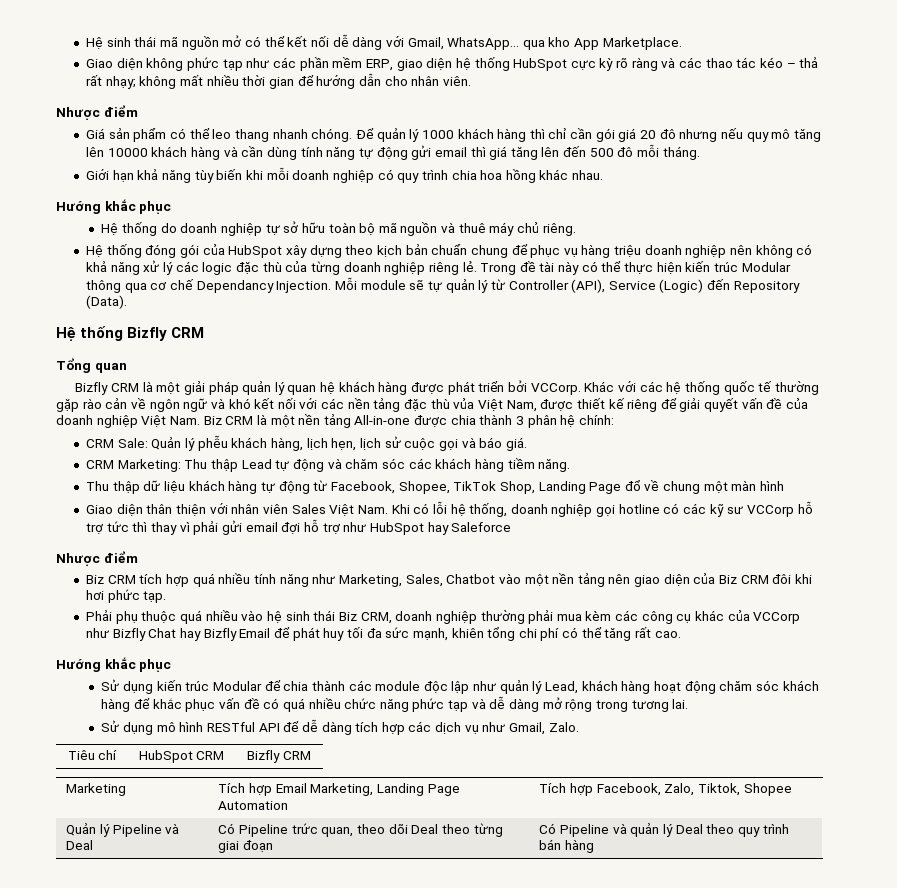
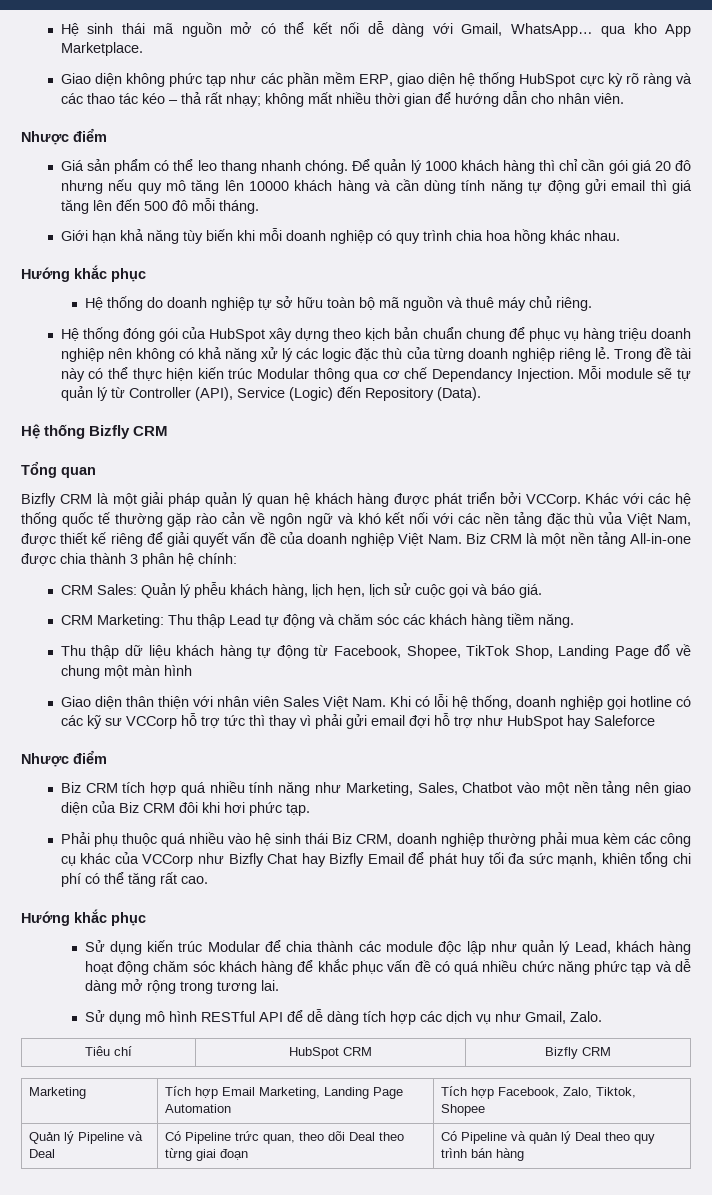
[117,438,148,448] Sale: -> [96,584,137,595] Sales:

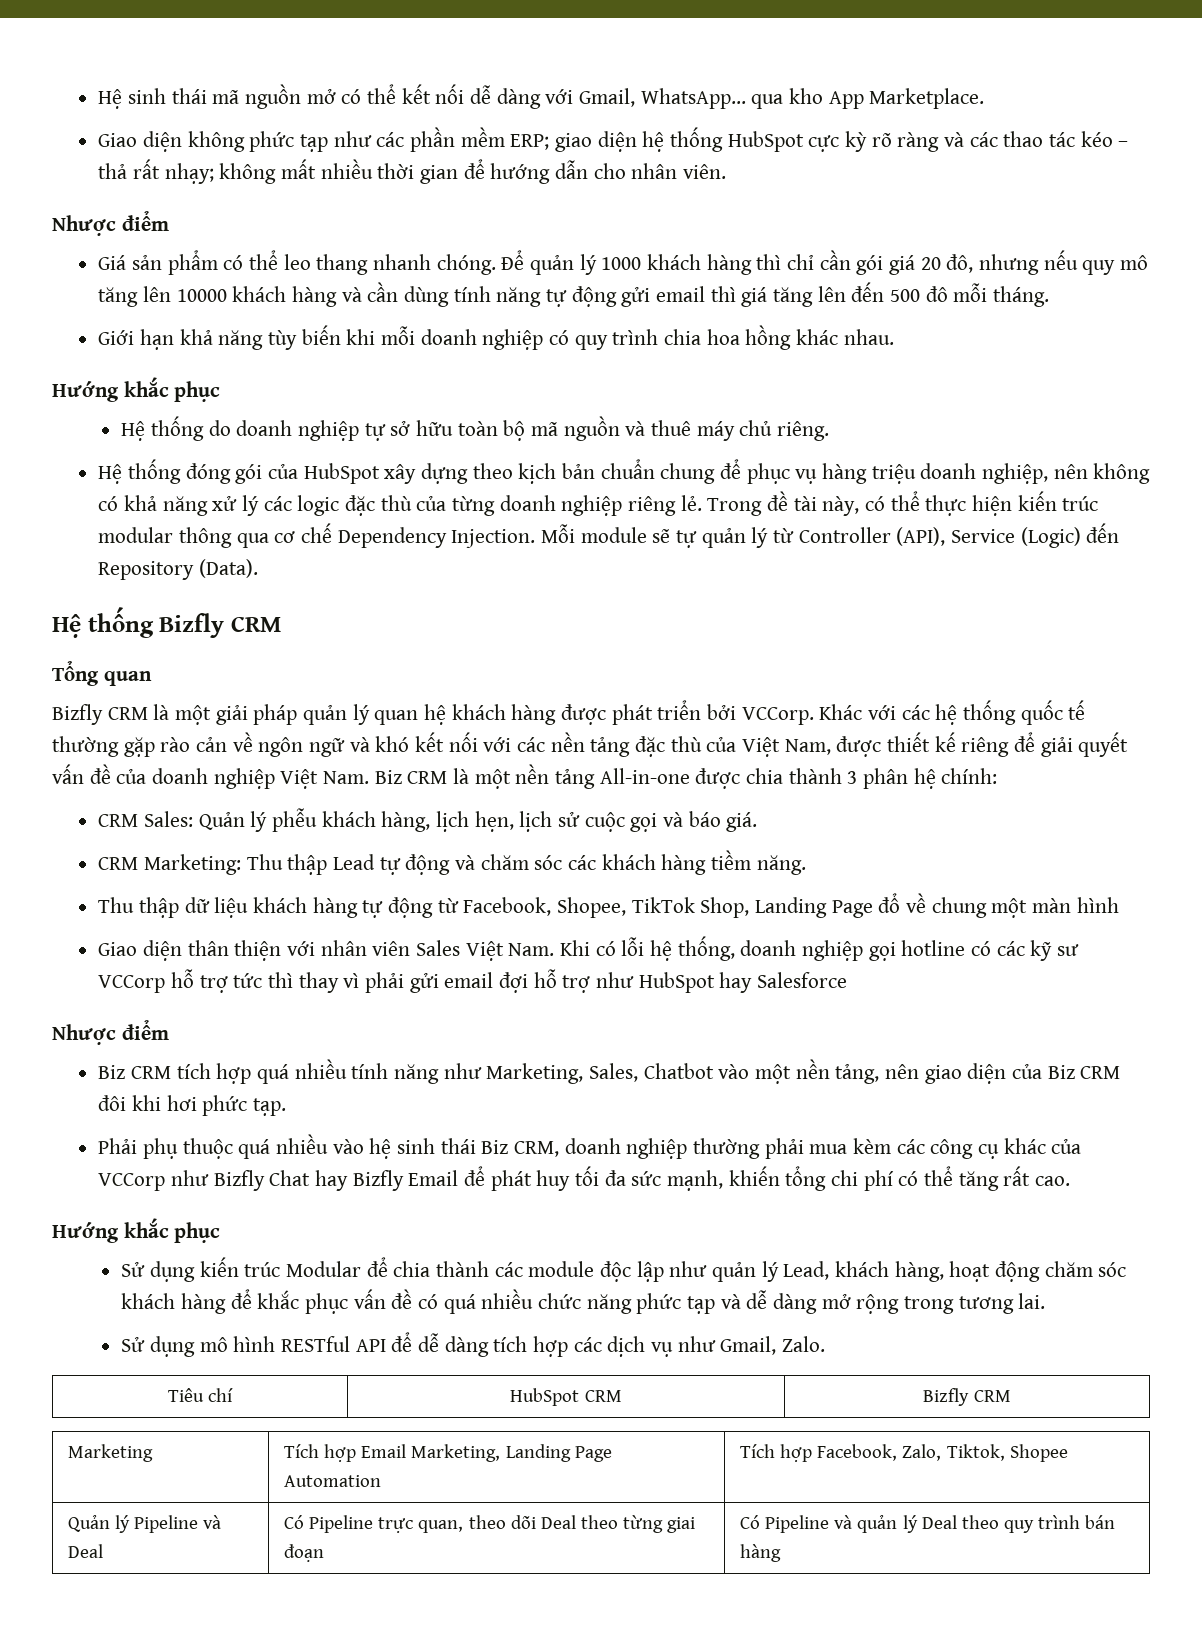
[358,74,393,86] ERP, -> [510,134,550,150] ERP;
[675,160,691,171] đô -> [946,254,974,273] đô,
[60,348,104,362] nghiệp -> [981,463,1048,484] nghiệp,
[60,368,85,382] này -> [822,496,860,516] này,
[257,368,310,379] Modular -> [98,527,174,543] modular
[432,368,514,382] Dependancy -> [337,527,447,548] Dependency
[599,512,624,524] vủa -> [706,737,737,752] của
[593,715,655,726] Saleforce -> [756,972,847,988] Salesforce
[602,781,631,796] tảng -> [835,1064,880,1084] tảng,
[601,853,636,864] khiên -> [728,1166,780,1186] khiến
[659,941,691,955] hàng -> [894,1261,944,1282] hàng,
[235,1131,260,1141] trức -> [378,1517,414,1533] trực

